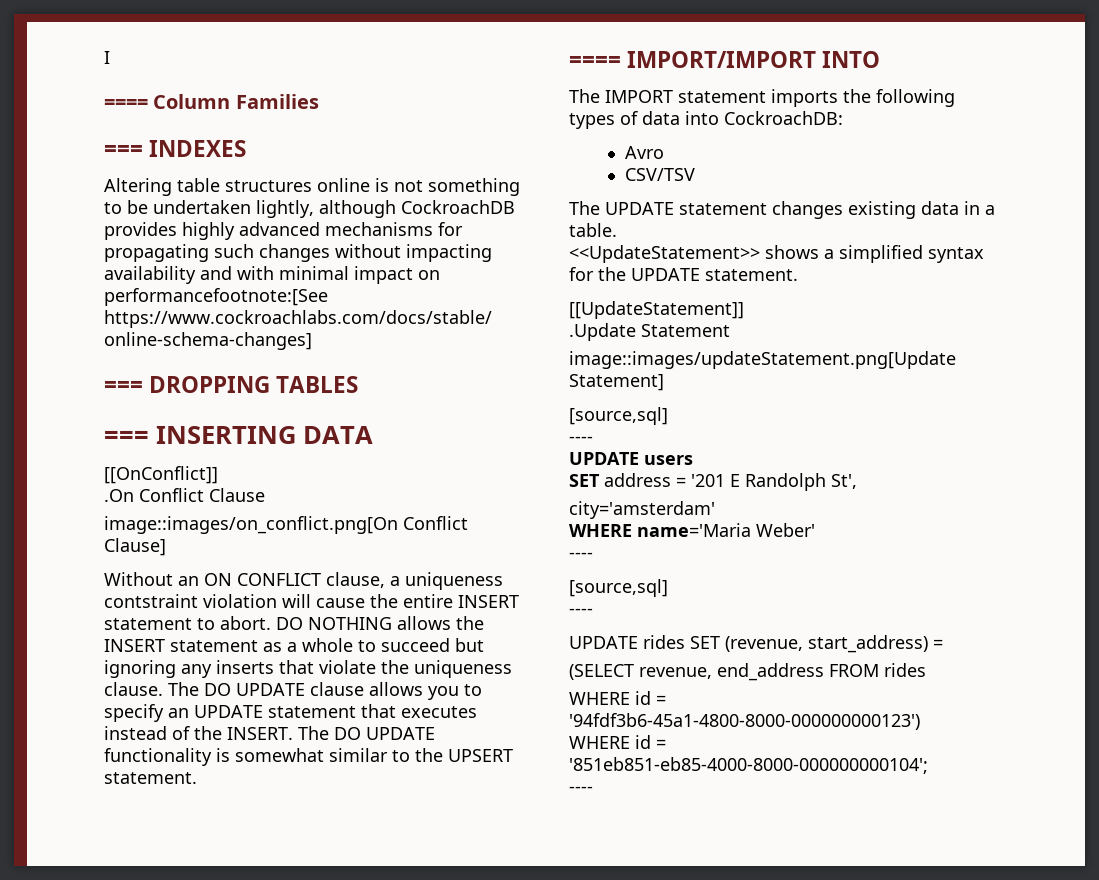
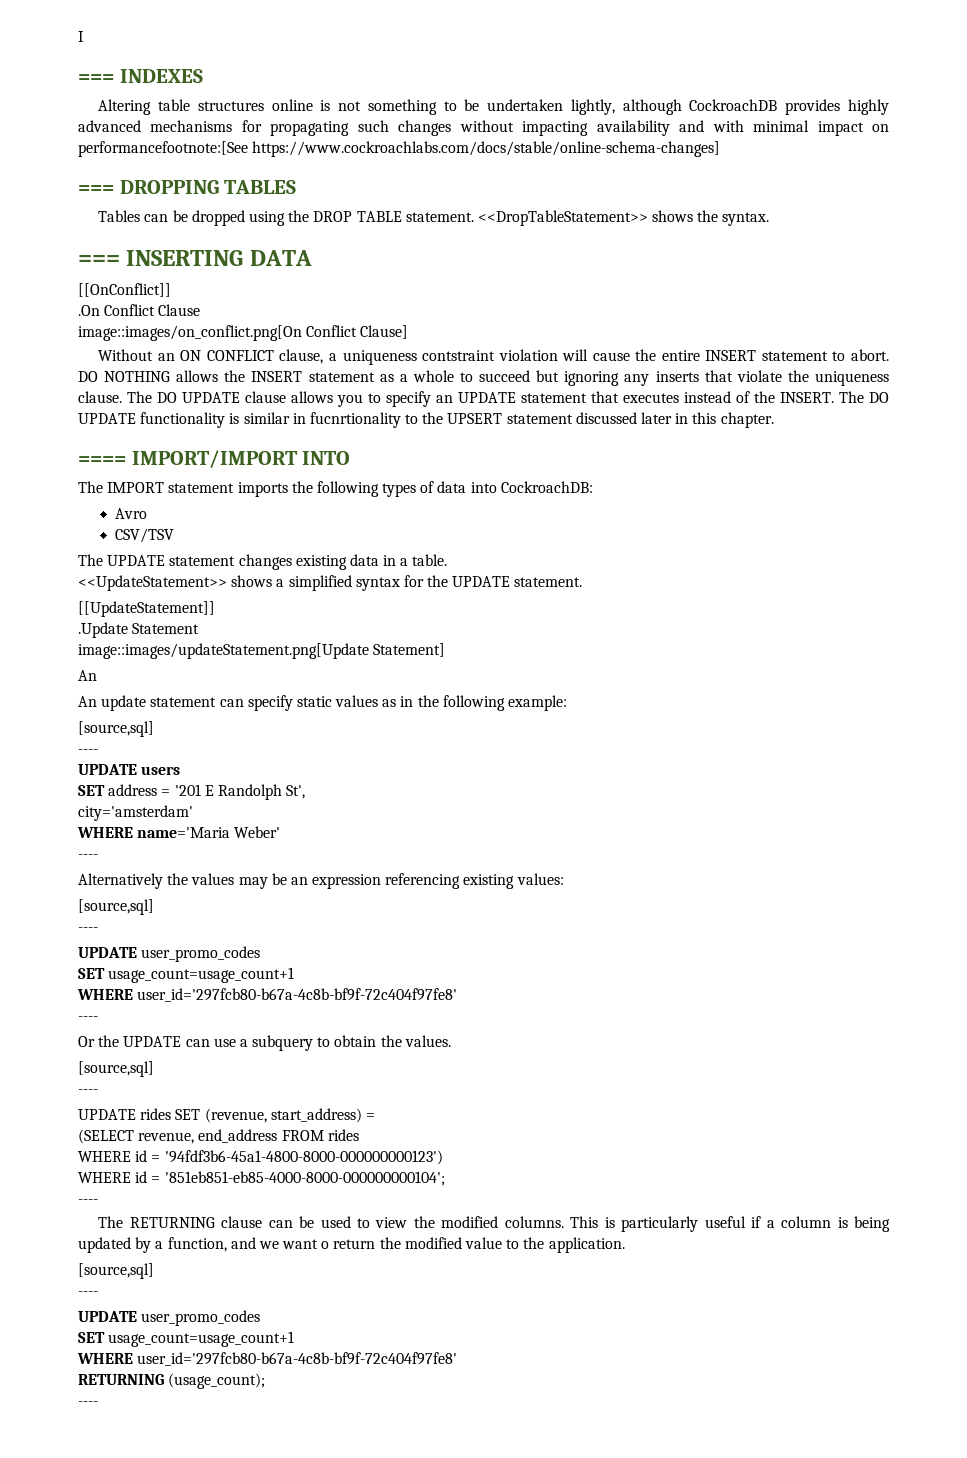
[104,94,319,109] // ==== Column Families -> (84, 36) none
(359, 384) none -> [98,210,770,226] // Tables can be dropped using the DROP TABLE statement. <<DropTableStatement>> shows the syntax.
[235,748,513,762] [104,772,197,784] somewhat similar to the UPSERT statement. -> [243,412,774,428] similar in fucnrtionality to the UPSERT statement discussed later in this chapter.
(664, 382) none -> [78,670,97,681] [78,695,568,711] // An // An update statement can specify static values as in the following example:
(593, 555) none -> [78,873,564,889] [78,899,154,915] [78,927,98,932] [78,946,261,962] [78,967,295,983] [77,988,458,1002] [78,1016,98,1021] [78,1035,451,1051] // Alternatively the values may be an expression referencing existing values: // [source,sql] // ---- // UPDATE user_promo_codes // SET usage_count=usage_count+1 // WHERE user_id='297fcb80-b67a-4c8b-bf9f-72c404f97fe8' // ---- // Or the UPDATE can use a subquery to obtain the values.
(593, 789) none -> [98,1216,891,1232] [78,1237,625,1253] [78,1263,154,1279] [78,1291,98,1296] [78,1310,261,1326] [78,1331,295,1347] [77,1352,458,1366] [78,1373,266,1389] [78,1401,98,1406] // The RETURNING clause can be used to view the modified columns. This is particularly useful if a column is being updated by a function, and we want o return the modified value to the application. // [source,sql] // ---- // UPDATE user_promo_codes // SET usage_count=usage_count+1 // WHERE user_id='297fcb80-b67a-4c8b-bf9f-72c404f97fe8' // RETURNING (usage_count); // ----

